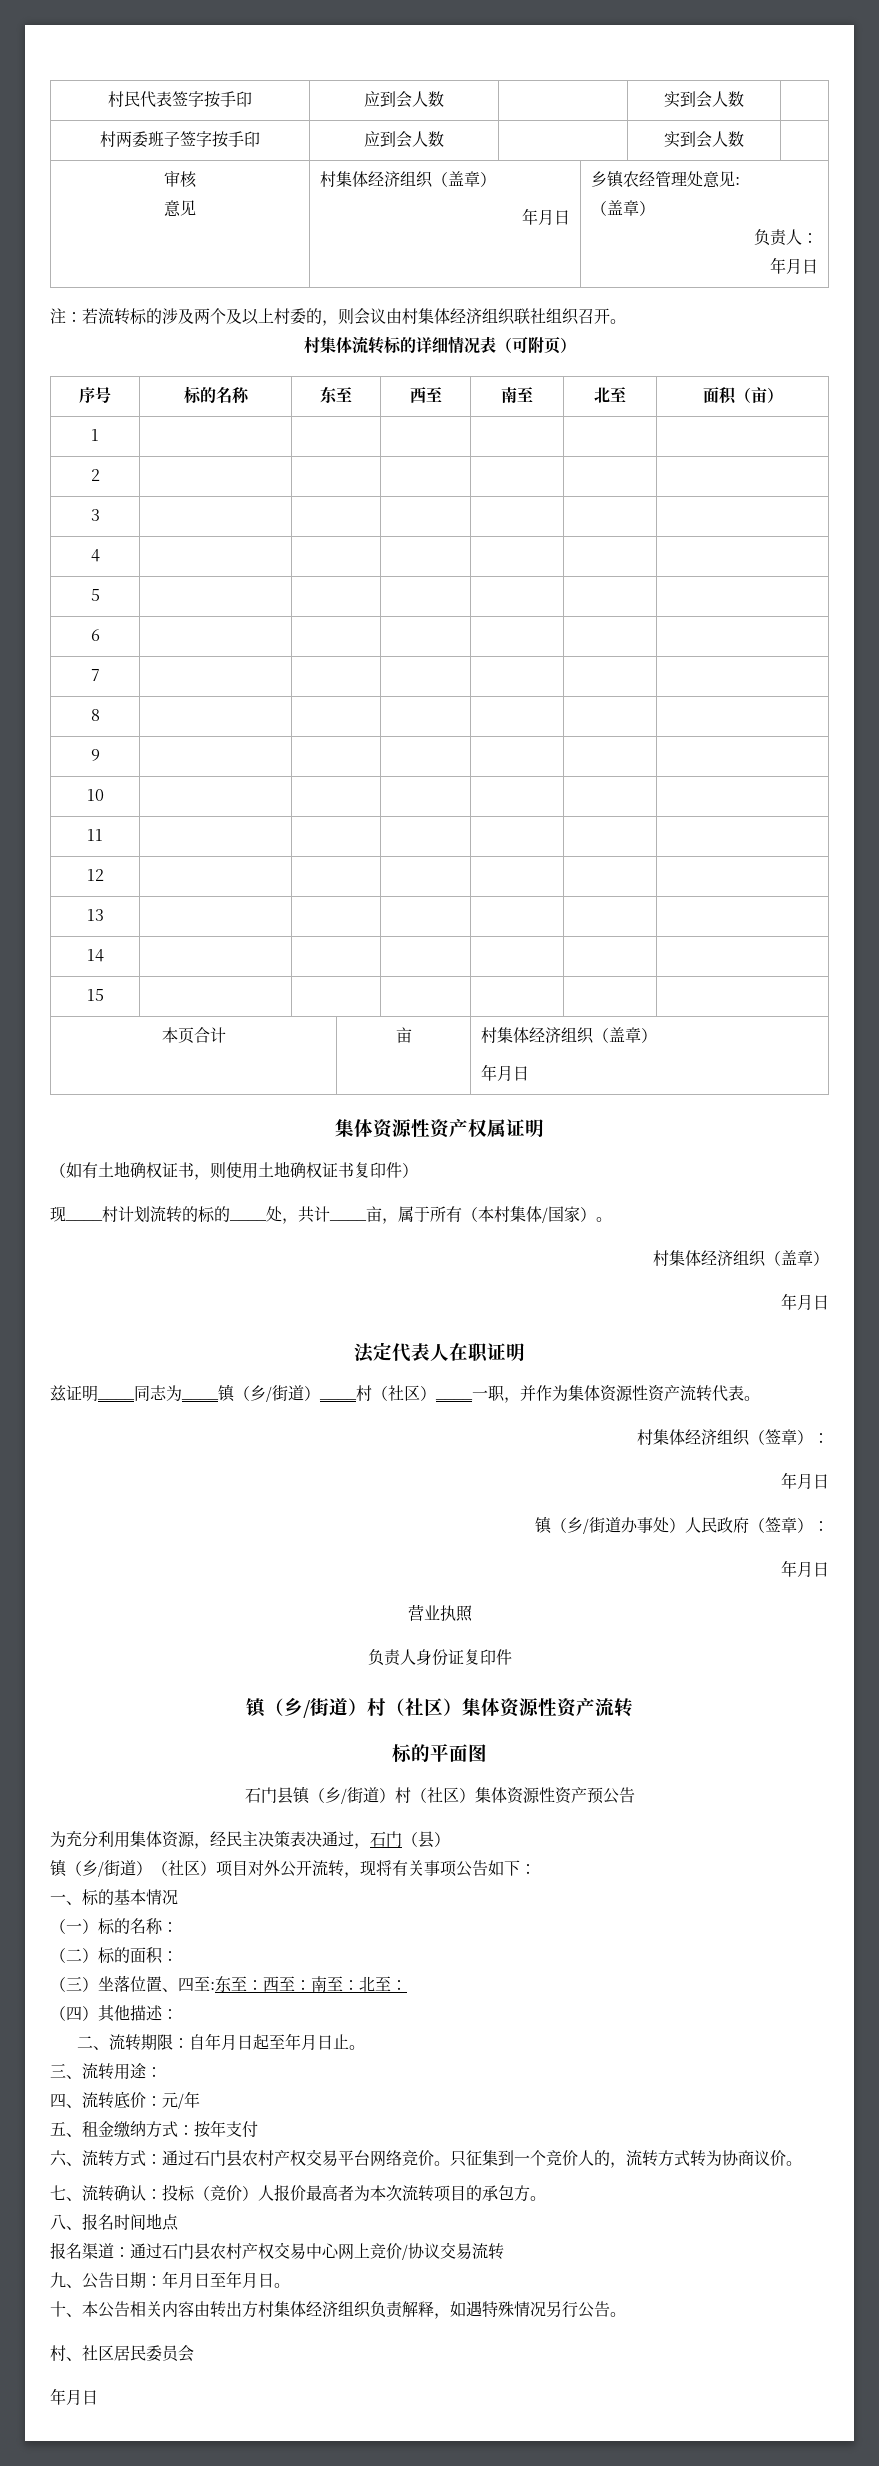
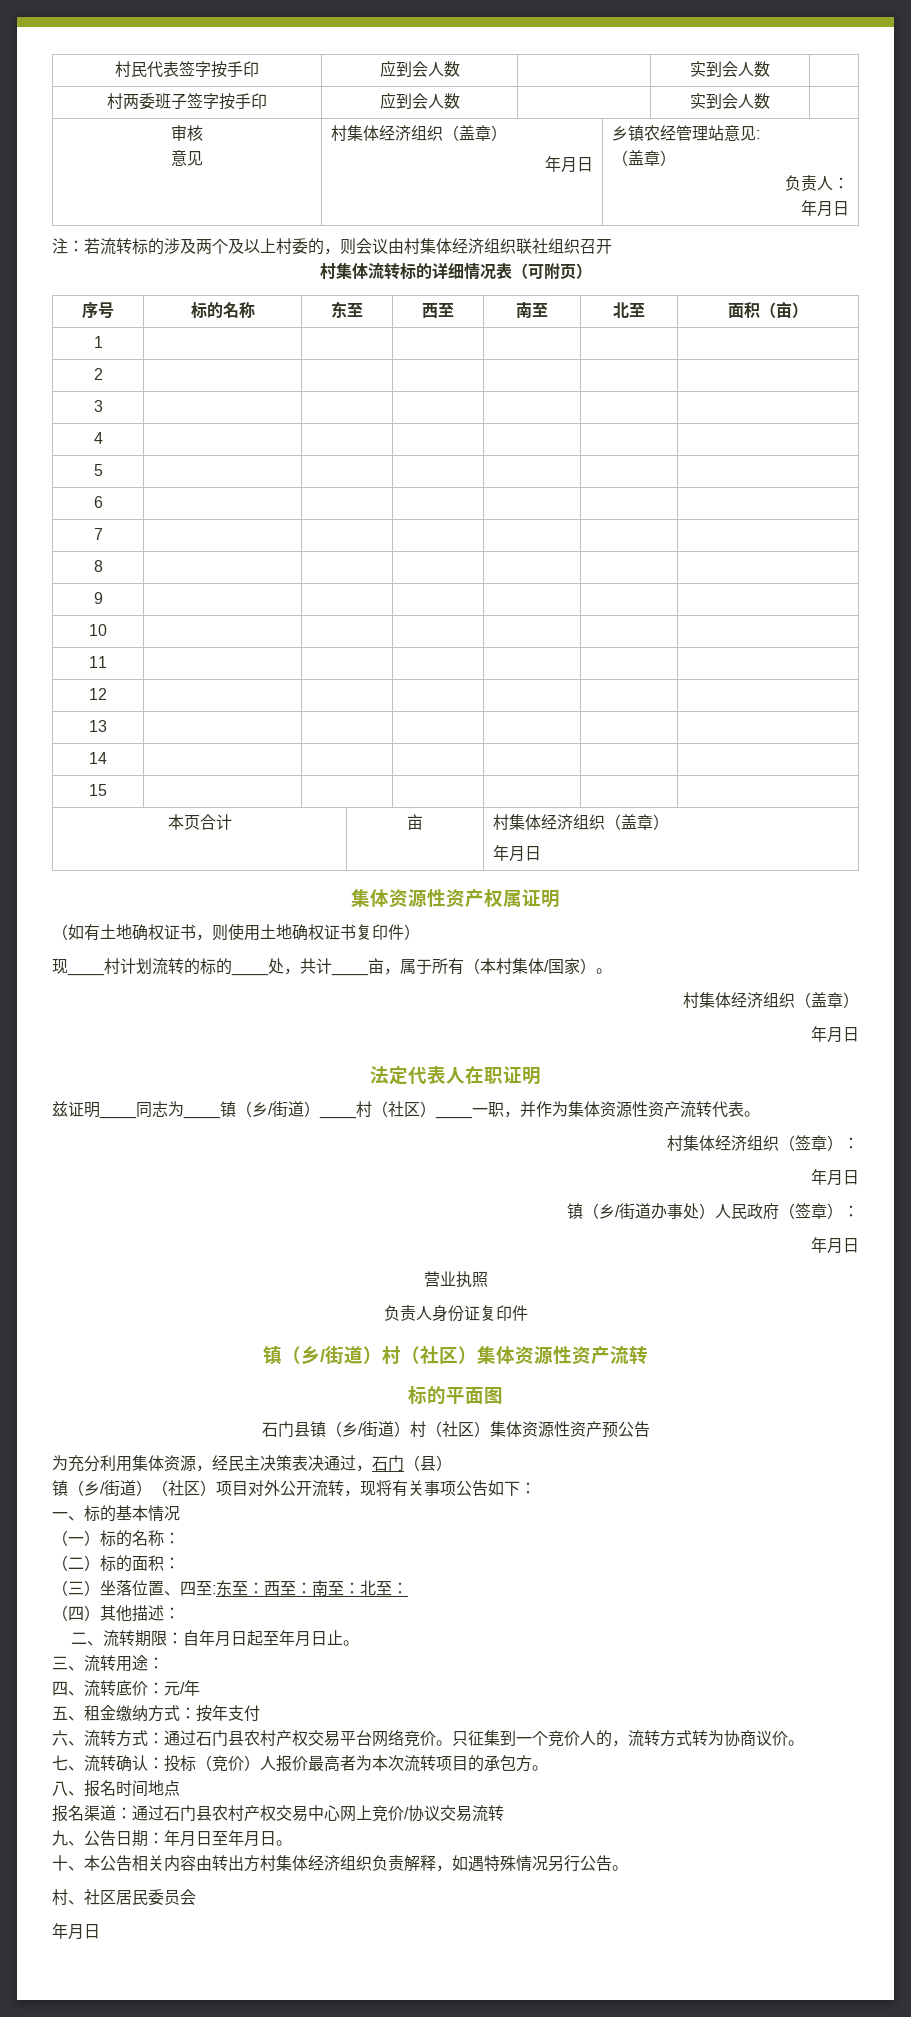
[687,171,704,187] 处 -> [708,125,725,141] 站
[610,319,626,324] 。 -> (612, 246) none

